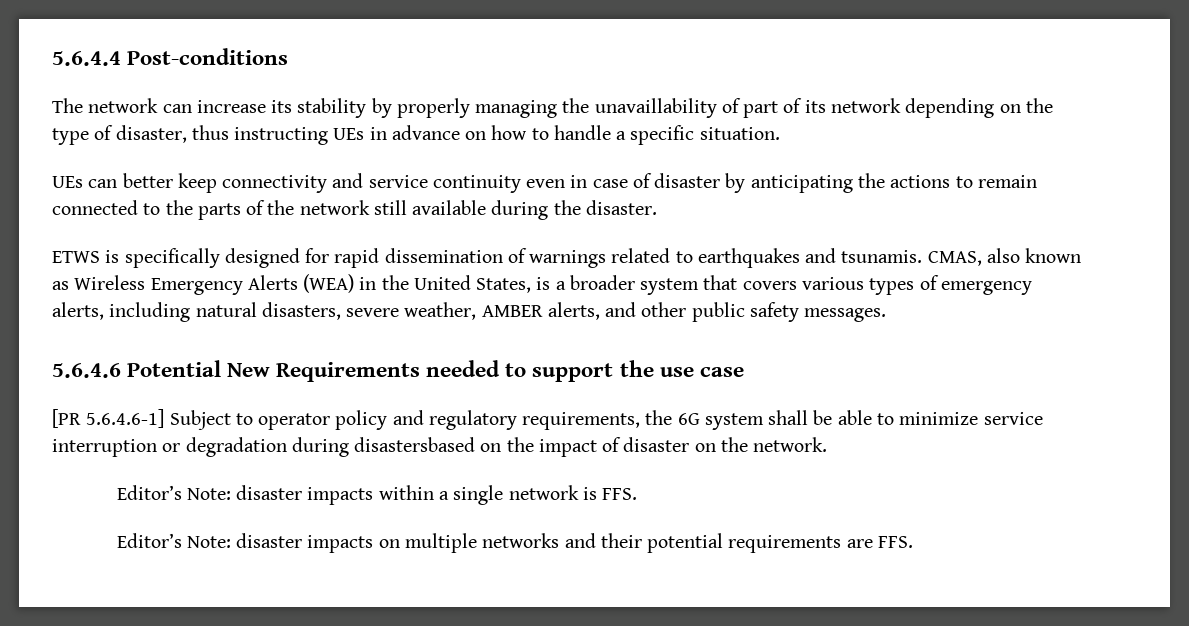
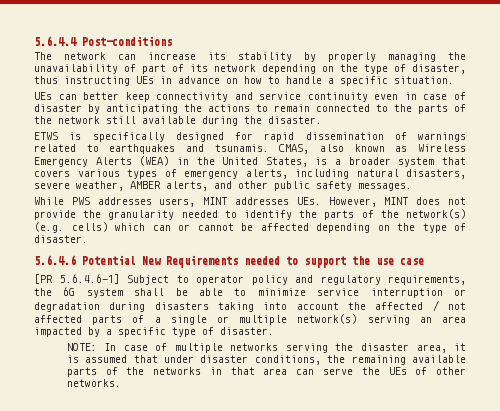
[594,98,717,118] unavaillability -> [34,64,118,74] unavailability
(887, 315) none -> [34,197,467,207] [34,209,466,220] [34,222,466,233] [34,235,88,243] // While PWS addresses users, MINT addresses UEs. However, MINT does not provide the granularity needed to identify the parts of the network(s) (e.g. cells) which can or cannot be affected depending on the type of disaster.
[354,437,828,457] [116,485,638,505] [116,533,913,553] disastersbased on the impact of disaster on the network. // Editor’s Note: disaster impacts within a single network is FFS. // Editor’s Note: disaster impacts on multiple networks and their potential requirements are FFS. -> [154,300,466,312] [34,314,466,325] [34,327,274,337] [66,343,466,353] [66,355,467,365] [66,367,466,377] [66,379,121,387] disasters taking into account the affected / not affected parts of a single or multiple network(s) serving an area impacted by a specific type of disaster. // NOTE: In case of multiple networks serving the disaster area, it is assumed that under disaster conditions, the remaining available parts of the networks in that area can serve the UEs of other networks.

